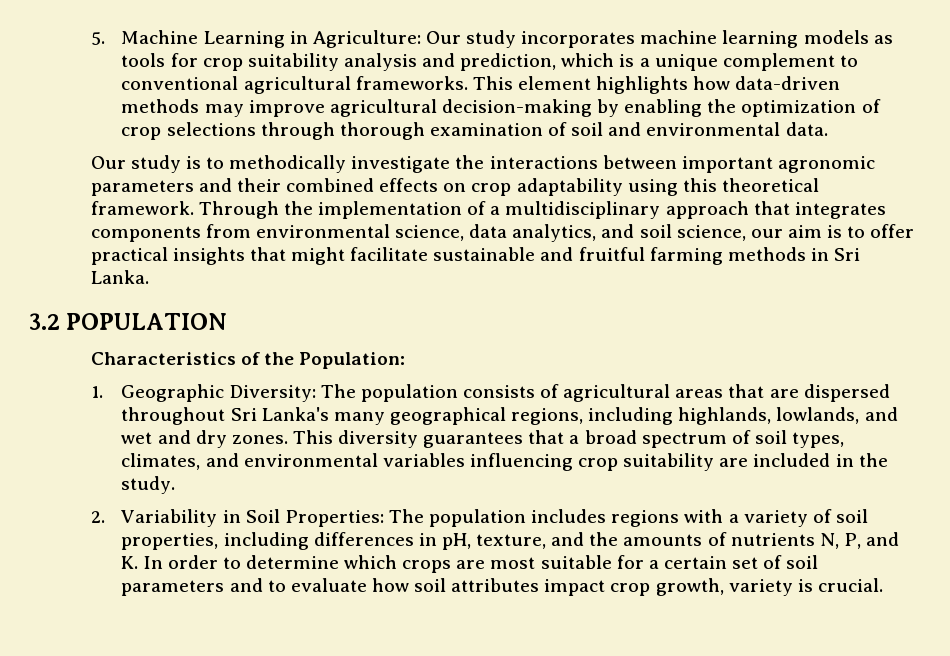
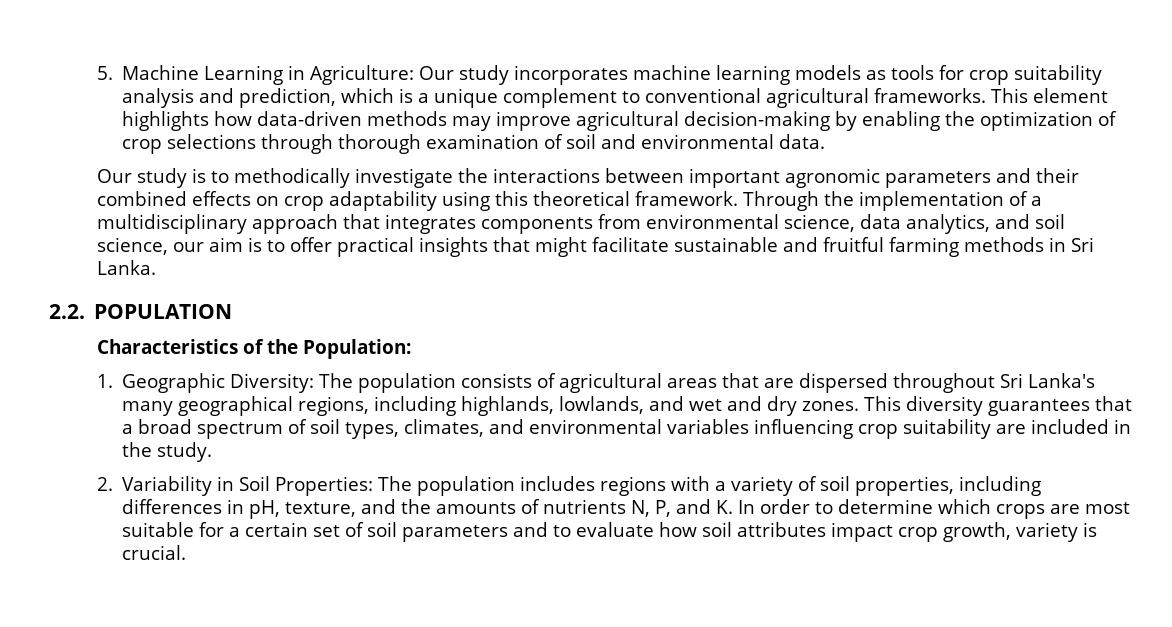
[29,313,60,330] 3.2 -> [49,304,85,319] 2.2.

